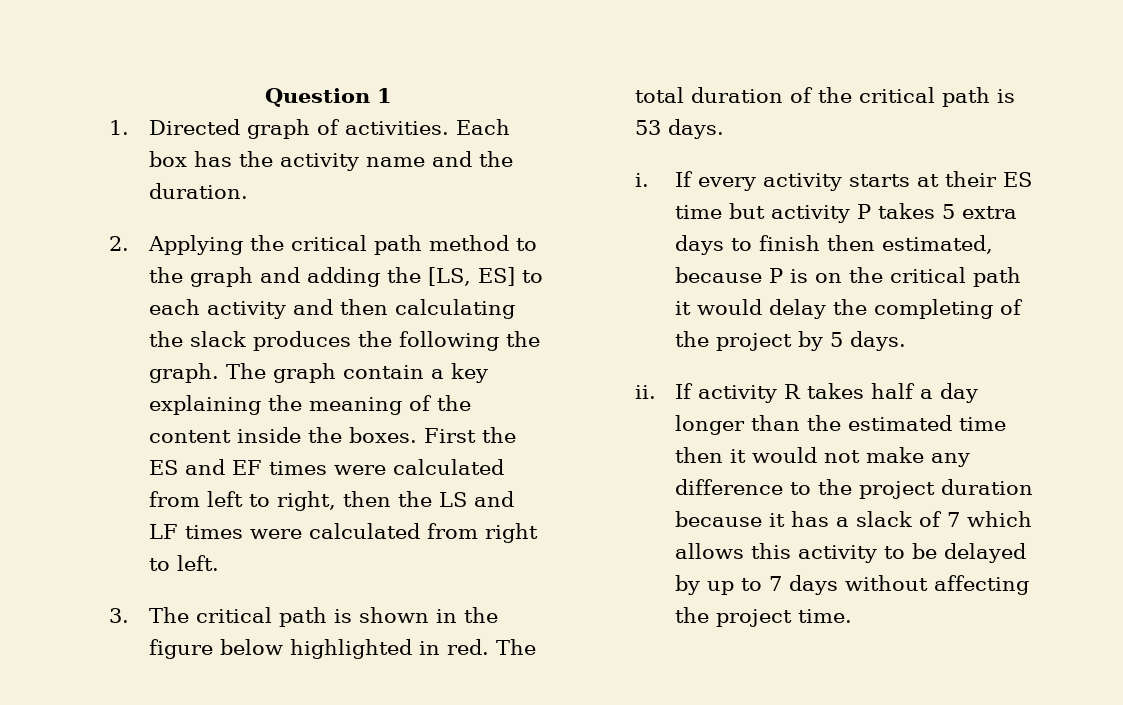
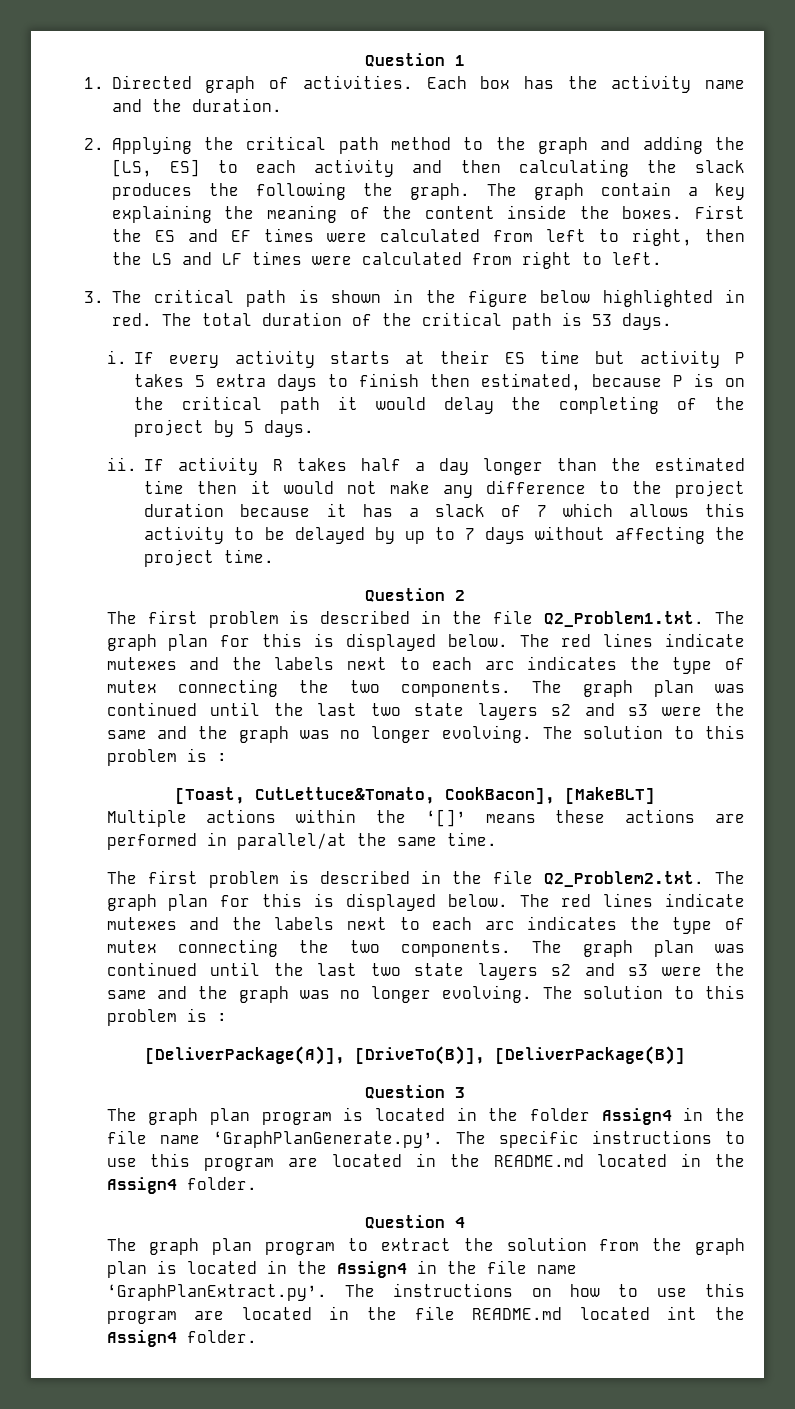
(852, 616) none -> [364,588,465,602] [106,610,745,628] [106,633,745,651] [106,656,745,674] [106,679,746,697] [106,702,746,720] [106,725,745,743] [106,748,227,766] [174,787,655,804] [106,809,746,827] [106,832,497,850] [106,870,745,888] [106,893,745,911] [106,916,745,934] [106,939,746,957] [106,962,746,980] [106,985,745,1003] [106,1008,227,1026] [144,1046,685,1065] [364,1085,465,1099] [106,1107,745,1125] [106,1130,745,1148] [106,1153,746,1171] [106,1177,257,1194] [364,1215,465,1229] [106,1237,746,1255] [106,1260,577,1278] [106,1283,745,1301] [106,1306,745,1324] [106,1330,257,1347] // Question 2 // The first problem is described in the file Q2_Problem1.txt. The graph plan for this is displayed below. The red lines indicate mutexes and the labels next to each arc indicates the type of mutex connecting the two components. The graph plan was continued until the last two state layers s2 and s3 were the same and the graph was no longer evolving. The solution to this problem is : // [Toast, CutLettuce&Tomato, CookBacon], [MakeBLT] // Multiple actions within the ‘[]’ means these actions are performed in parallel/at the same time. // The first problem is described in the file Q2_Problem2.txt. The graph plan for this is displayed below. The red lines indicate mutexes and the labels next to each arc indicates the type of mutex connecting the two components. The graph plan was continued until the last two state layers s2 and s3 were the same and the graph was no longer evolving. The solution to this problem is : // [DeliverPackage(A)], [DriveTo(B)], [DeliverPackage(B)] // Question 3 // The graph plan program is located in the folder Assign4 in the file name ‘GraphPlanGenerate.py’. The specific instructions to use this program are located in the README.md located in the Assign4 folder. // Question 4 // The graph plan program to extract the solution from the graph plan is located in the Assign4 in the file name ‘GraphPlanExtract.py’. The instructions on how to use this program are located in the file README.md located int the Assign4 folder.

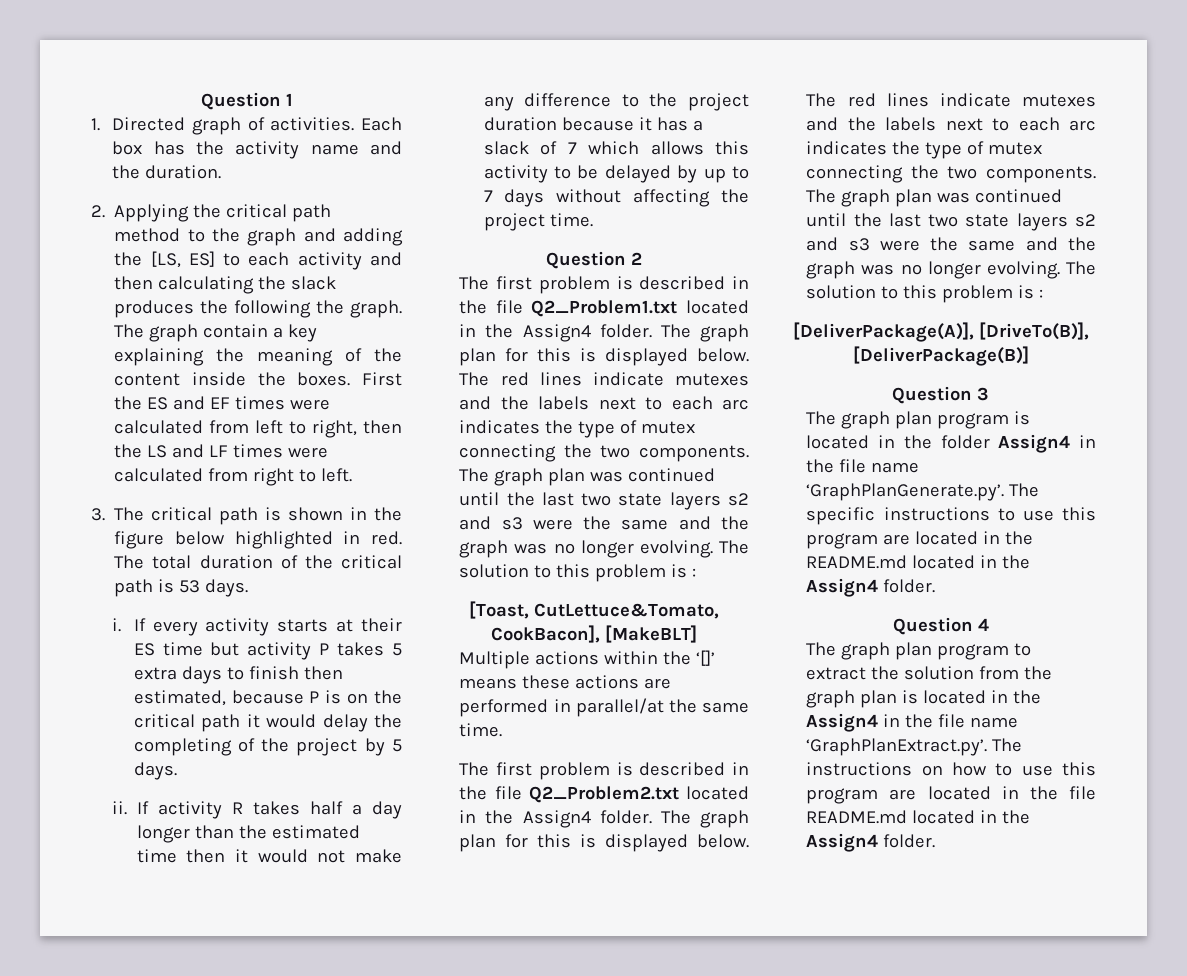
[544,611,705,627] Q2_Problem1.txt. -> [531,300,749,317] [459,324,652,342] Q2_Problem1.txt located in the Assign4 folder.
[544,871,705,887] Q2_Problem2.txt. -> [528,786,749,803] [459,810,652,828] Q2_Problem2.txt located in the Assign4 folder.
[667,1306,698,1320] int -> [980,810,998,823] in

